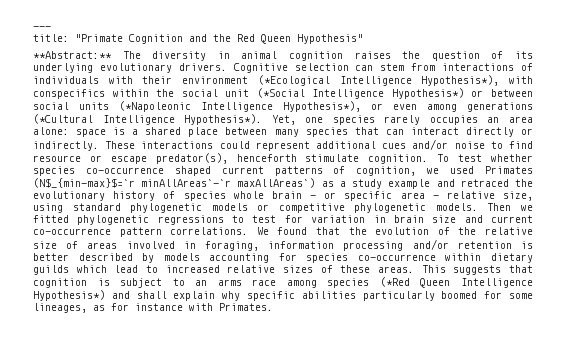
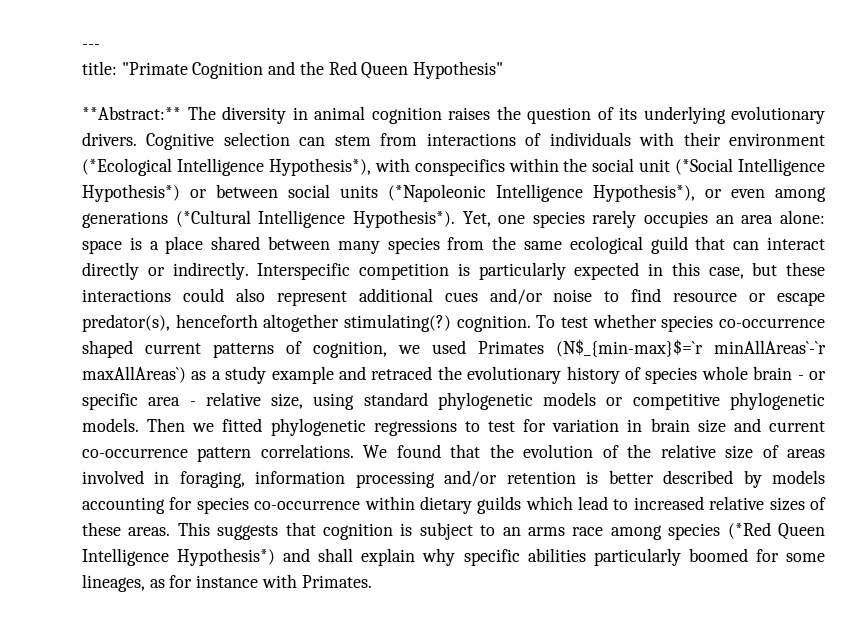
[145,127,219,137] shared place -> [165,236,261,254] place shared
(348, 132) none -> [447,236,688,254] from the same ecological guild
[105,141,136,149] These -> [257,262,825,280] Interspecific competition is particularly expected in this case, but these
(250, 145) none -> [235,288,265,302] also
[305,154,360,162] stimulate -> [263,314,452,332] altogether stimulating(?)

